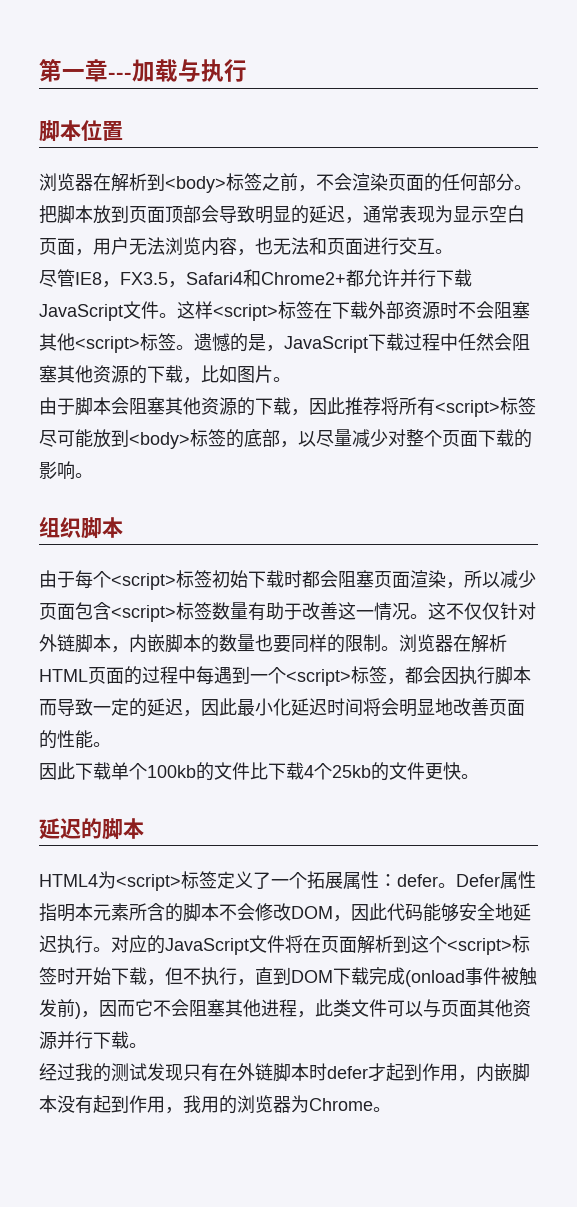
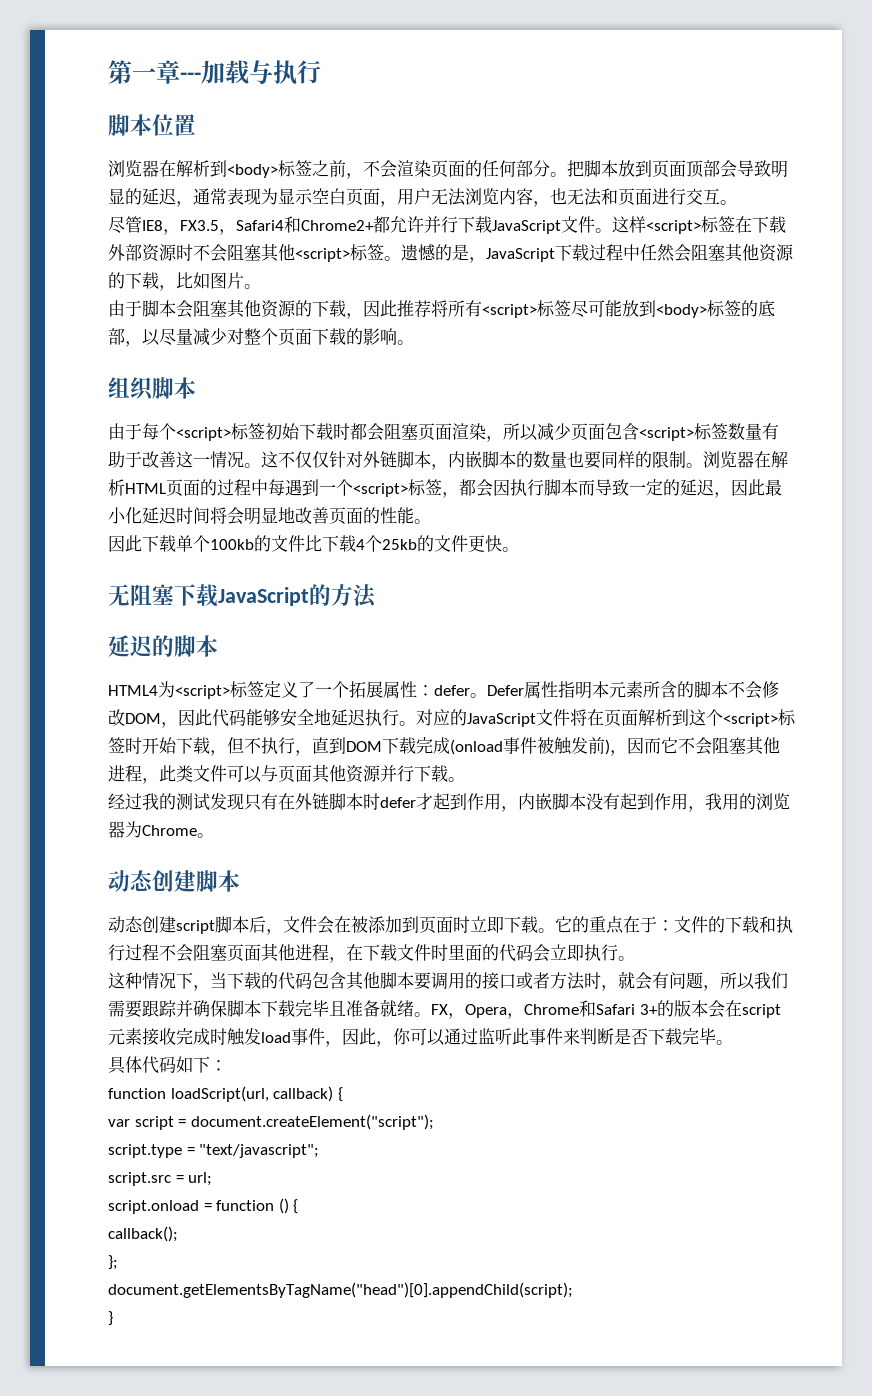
(479, 776) none -> [108,584,377,608] // 无阻塞下载JavaScript的方法
(391, 1109) none -> [108,870,240,892] [108,916,793,935] [108,943,635,963] [108,971,788,991] [108,999,781,1019] [108,1028,733,1047] [108,1056,227,1074] [108,1086,343,1102] [108,1114,434,1130] [108,1144,320,1158] [108,1172,213,1186] [108,1198,299,1214] [108,1226,178,1242] [108,1255,118,1270] [108,1282,573,1298] [108,1311,113,1326] // 动态创建脚本 // 动态创建script脚本后，文件会在被添加到页面时立即下载。它的重点在于：文件的下载和执行过程不会阻塞页面其他进程，在下载文件时里面的代码会立即执行。 // 这种情况下，当下载的代码包含其他脚本要调用的接口或者方法时，就会有问题，所以我们需要跟踪并确保脚本下载完毕且准备就绪。FX，Opera，Chrome和Safari 3+的版本会在script元素接收完成时触发load事件，因此，你可以通过监听此事件来判断是否下载完毕。 // 具体代码如下： // function loadScript(url, callback) { // var script = document.createElement("script"); // script.type = "text/javascript"; // script.src = url; // script.onload = function () { // callback(); // }; // document.getElementsByTagName("head")[0].appendChild(script); // }

